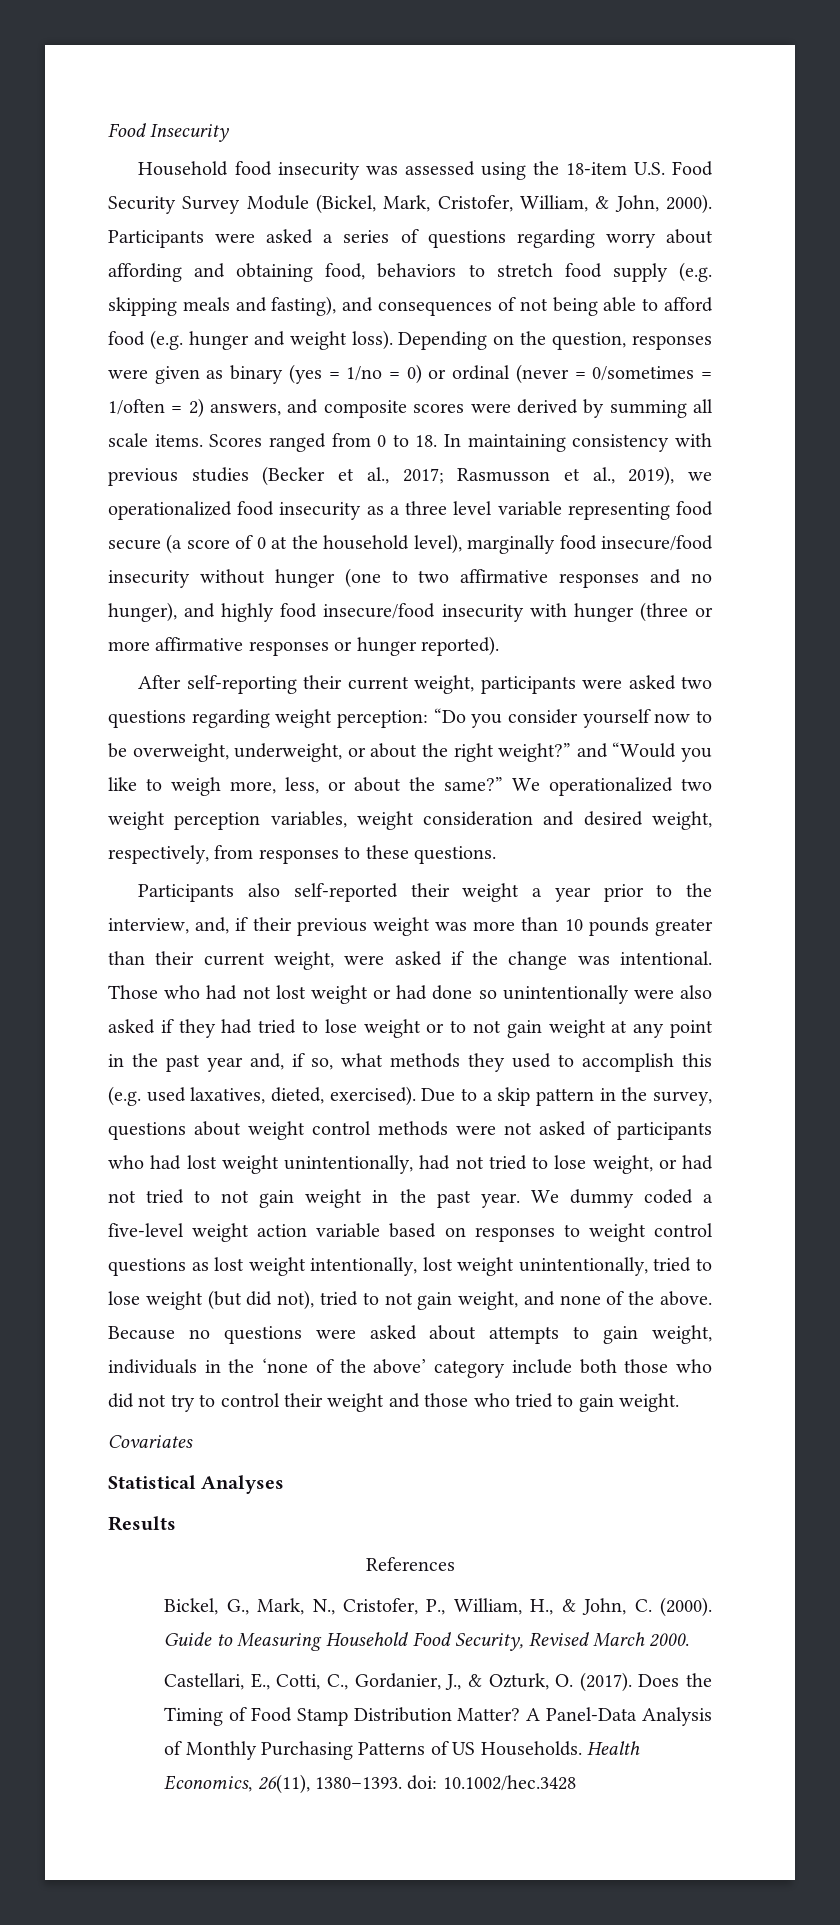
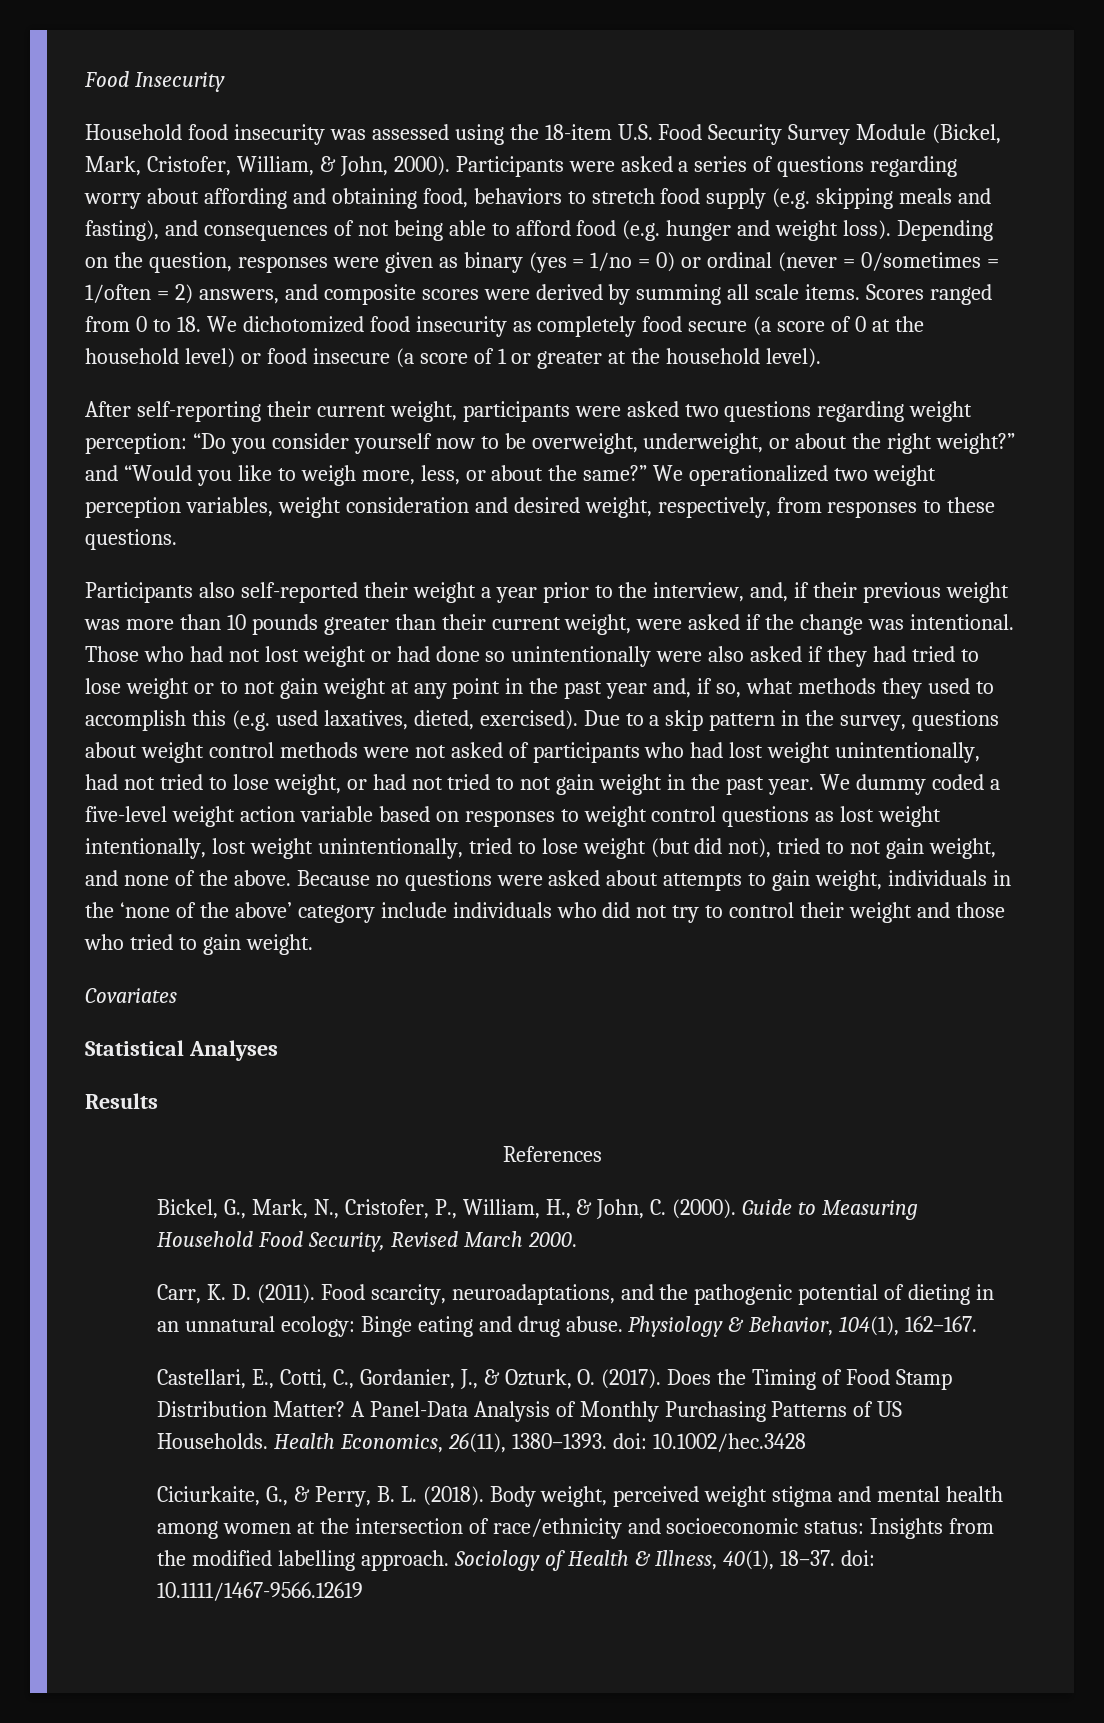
[444,433,712,452] [108,466,712,486] [108,501,670,520] In maintaining consistency with previous studies (Becker et al., 2017; Rasmusson et al., 2019), we operationalized food insecurity as a three level variable representing -> [206,316,637,337] We dichotomized food insecurity as completely
[413,534,713,554] [108,568,713,588] [108,602,713,622] [108,636,499,656] level), marginally food insecure/food insecurity without hunger (one to two affirmative responses and no hunger), and highly food insecure/food insecurity with hunger (three or more affirmative responses or hunger reported). -> [184,348,822,369] level) or food insecure (a score of 1 or greater at the household level).
[579,1359,669,1374] both those -> [452,902,552,918] individuals
(690, 1640) none -> [156,1284,995,1305] [156,1316,978,1337] // Carr, K. D. (2011). Food scarcity, neuroadaptations, and the pathogenic potential of dieting in an unnatural ecology: Binge eating and drug abuse. Physiology & Behavior, 104(1), 162–167.
(576, 1783) none -> [156,1486,1004,1507] [156,1518,995,1539] [156,1550,876,1571] [156,1582,363,1601] // Ciciurkaite, G., & Perry, B. L. (2018). Body weight, perceived weight stigma and mental health among women at the intersection of race/ethnicity and socioeconomic status: Insights from the modified labelling approach. Sociology of Health & Illness, 40(1), 18–37. doi: 10.1111/1467-9566.12619

